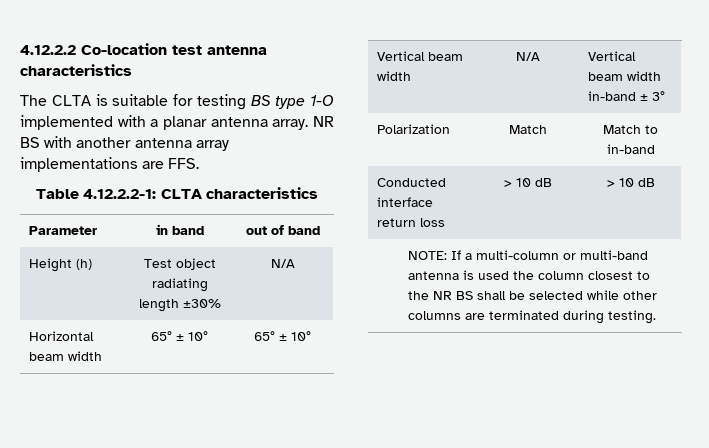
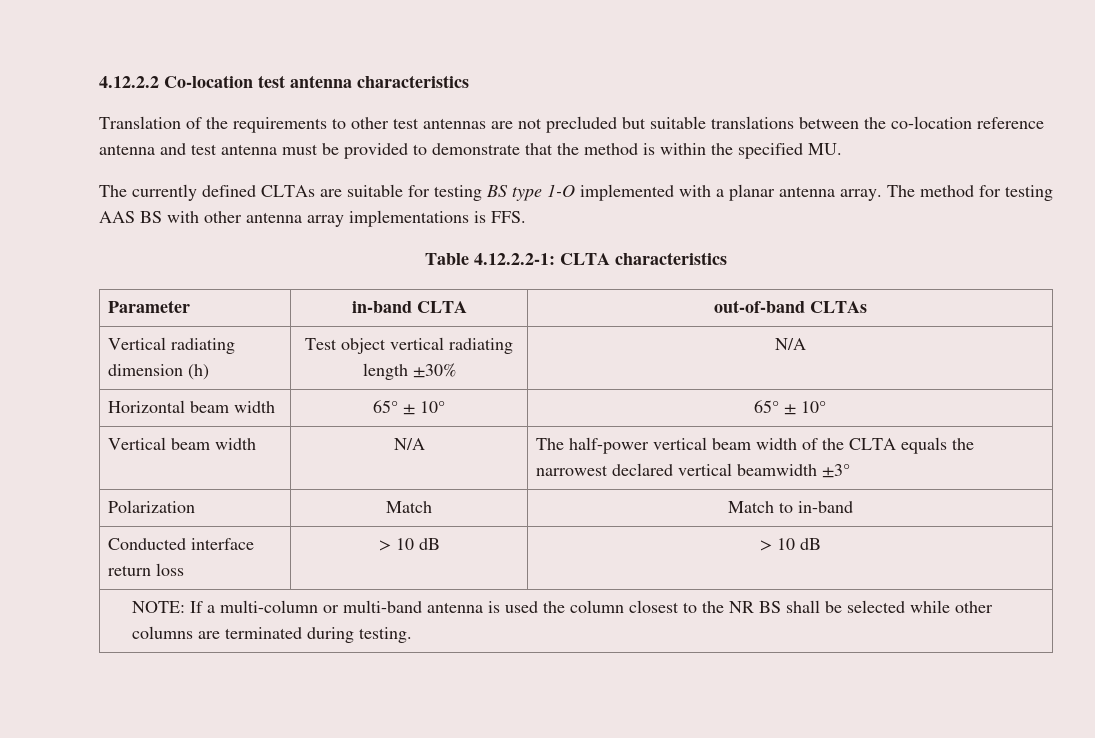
[20,94,108,106] The CLTA is -> [99,116,1044,133] [99,143,842,159] [99,184,342,201] Translation of the requirements to other test antennas are not precluded but suitable translations between the co-location reference antenna and test antenna must be provided to demonstrate that the method is within the specified MU. // The currently defined CLTAs are
[313,116,334,127] NR -> [887,185,1053,201] [99,211,135,223] The method for testing AAS
[76,137,132,148] another -> [204,211,242,223] other
[142,161,165,169] are -> [474,211,486,223] is
[155,224,204,235] [245,225,320,235] [28,258,72,272] in band | out of band // Height -> [351,301,467,313] [713,300,867,313] [107,337,235,354] [107,364,183,376] in-band CLTA | out-of-band CLTAs // Vertical radiating dimension
(216, 264) none -> [390,337,444,350] vertical
[587,51,636,61] [587,71,661,81] [587,91,665,101] Vertical beam width in-band ± 3° -> [535,437,974,454] [535,463,850,478] The half-power vertical beam width of the CLTA equals the narrowest declared vertical beamwidth ±3°

